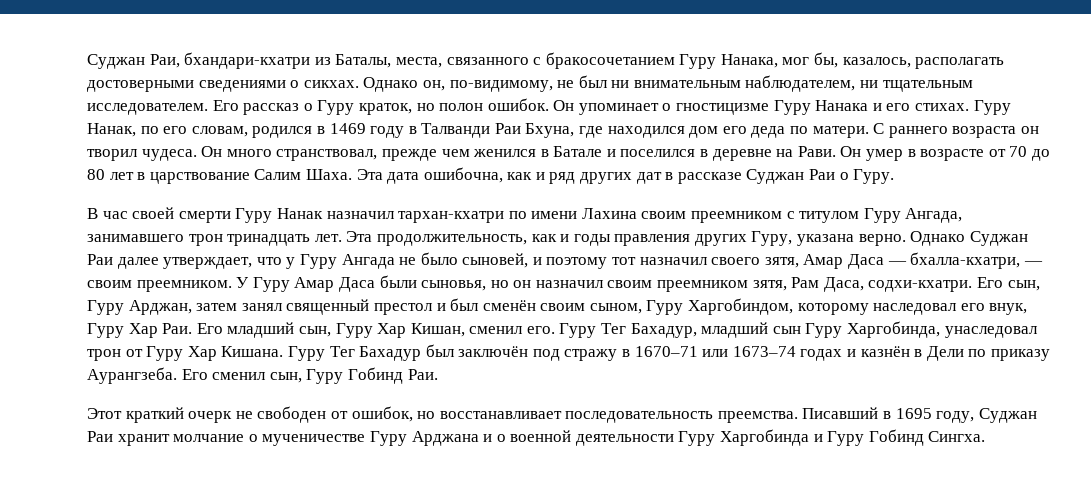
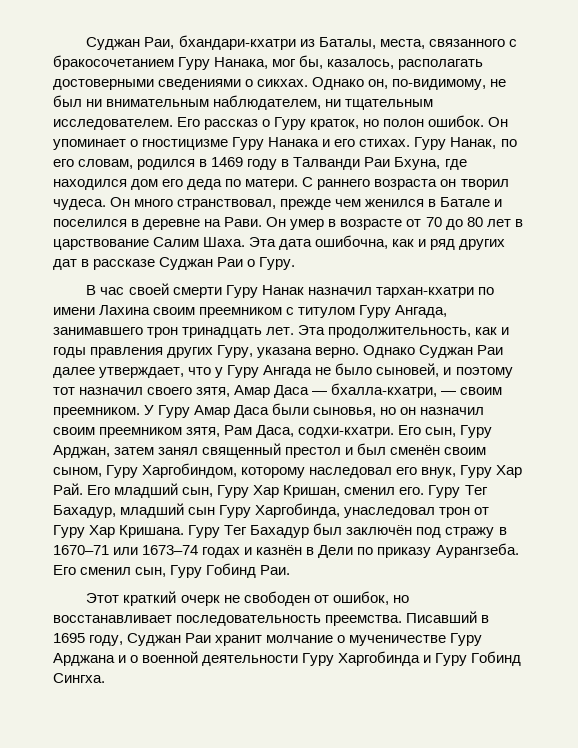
[162,323,193,334] Раи. -> [53,483,83,495] Рай.
[410,323,465,337] Кишан, -> [283,485,341,498] Кришан,
[221,346,284,357] Кишана. -> [119,525,185,538] Кришана.

